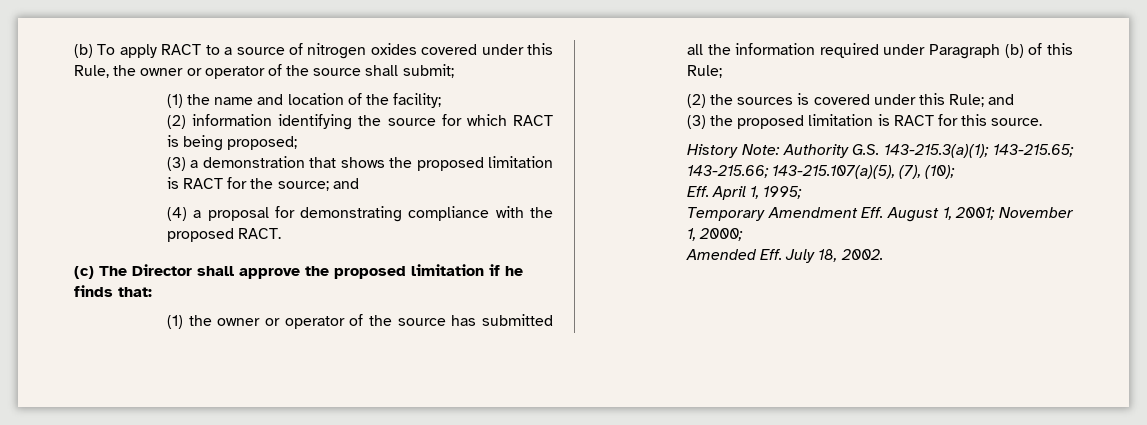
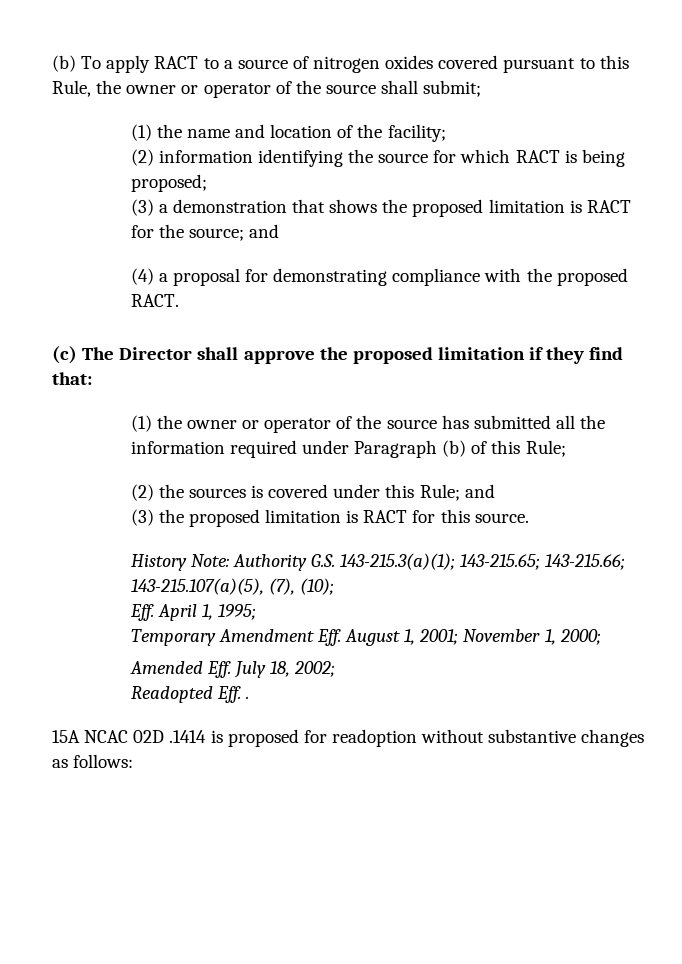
[481,44,524,55] under -> [503,58,595,73] pursuant to
[505,266,523,276] [74,285,113,297] he finds -> [546,347,624,364] they find
[840,249,883,260] 2002. -> [294,661,336,677] [130,686,249,703] [52,729,645,747] [52,754,134,768] 2002; // Readopted Eff. . // 15A NCAC 02D .1414 is proposed for readoption without substantive changes as follows:

